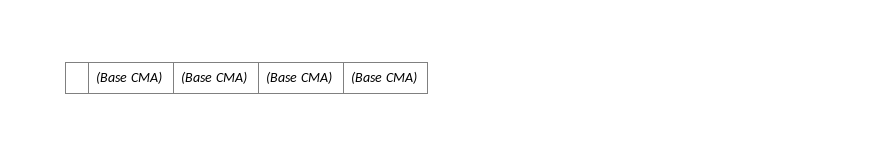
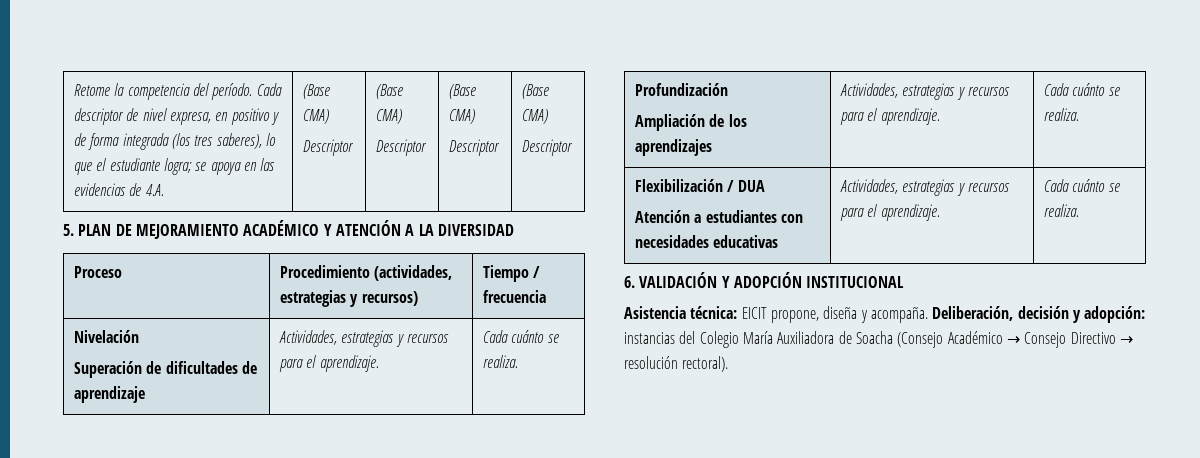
[96,71,163,84] [181,71,248,84] [266,71,333,84] [351,71,418,84] | (Base CMA) | (Base CMA) | (Base CMA) | (Base CMA) -> [74,83,282,100] [74,108,280,125] [74,133,277,150] [74,158,276,175] [74,183,164,196] [303,84,331,99] [303,109,330,124] [303,139,355,156] [376,84,404,99] [376,109,403,124] [376,139,428,156] [449,84,477,99] [449,109,476,124] [449,139,501,156] [522,84,550,99] [522,109,549,124] [522,139,574,156] [63,220,514,239] [74,266,123,278] [280,265,453,281] [280,290,418,307] [483,265,541,282] [483,290,547,303] [74,330,140,343] [74,361,258,378] [74,386,146,403] [279,330,450,347] [279,355,379,372] [483,330,559,343] [483,355,519,368] [635,83,729,96] [635,114,747,131] [635,139,713,156] [840,83,1011,100] [840,108,940,125] [1044,83,1120,96] [1044,108,1080,121] [635,179,765,192] [635,210,804,223] [635,235,779,248] [840,179,1011,196] [840,204,940,221] [1044,179,1120,192] [1044,204,1080,217] [624,272,905,288] [624,306,1146,323] [624,331,1133,348] [624,356,729,372] Retome la competencia del período. Cada descriptor de nivel expresa, en positivo y de forma integrada (los tres saberes), lo que el estudiante logra; se apoya en las evidencias de 4.A. | (Base CMA) // Descriptor | (Base CMA) // Descriptor | (Base CMA) // Descriptor | (Base CMA) // Descriptor // 5. PLAN DE MEJORAMIENTO ACADÉMICO Y ATENCIÓN A LA DIVERSIDAD // Proceso | Procedimiento (actividades, estrategias y recursos) | Tiempo / frecuencia // Nivelación // Superación de dificultades de aprendizaje | Actividades, estrategias y recursos para el aprendizaje. | Cada cuánto se realiza. // Profundización // Ampliación de los aprendizajes | Actividades, estrategias y recursos para el aprendizaje. | Cada cuánto se realiza. // Flexibilización / DUA // Atención a estudiantes con necesidades educativas | Actividades, estrategias y recursos para el aprendizaje. | Cada cuánto se realiza. // 6. VALIDACIÓN Y ADOPCIÓN INSTITUCIONAL // Asistencia técnica: EICIT propone, diseña y acompaña. Deliberación, decisión y adopción: instancias del Colegio María Auxiliadora de Soacha (Consejo Académico → Consejo Directivo → resolución rectoral).

